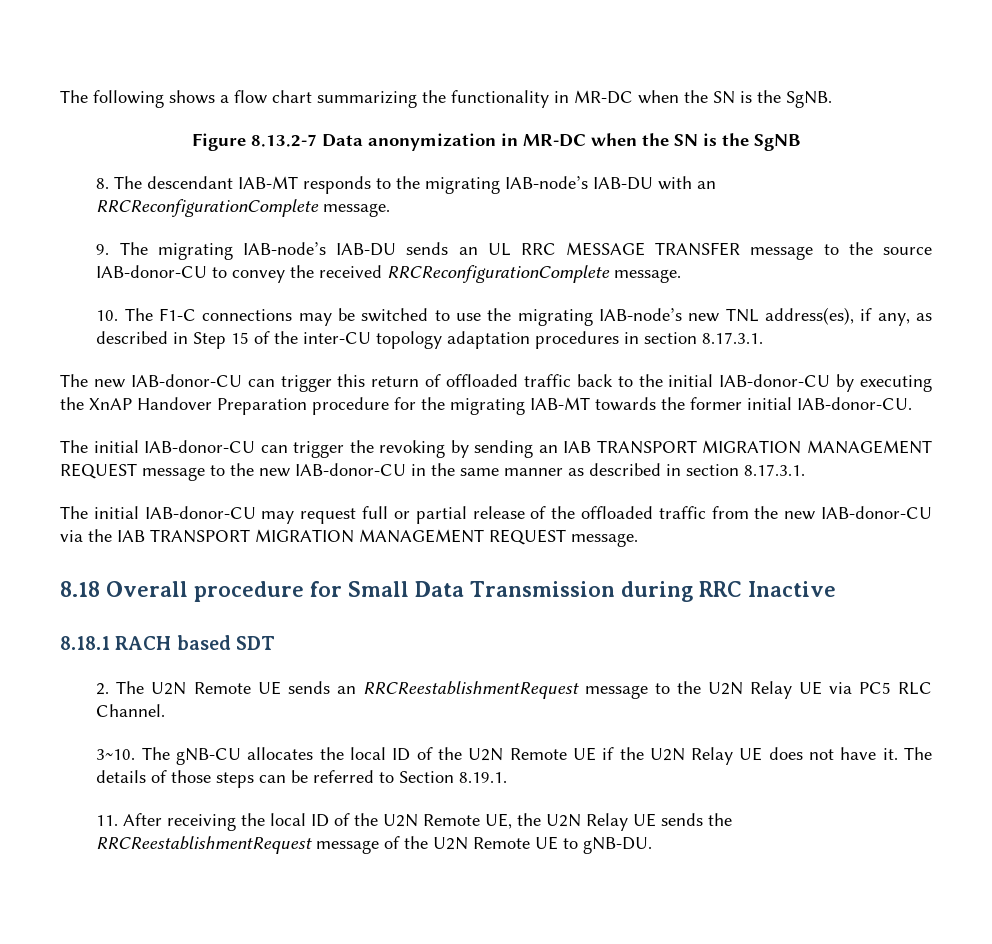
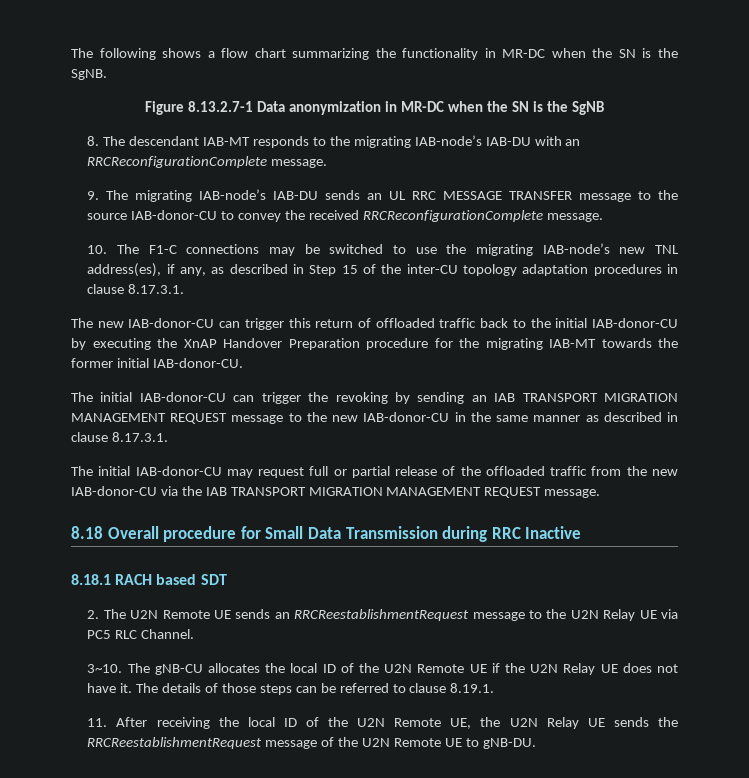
[251,134,317,147] 8.13.2-7 -> [188,101,254,112] 8.13.2.7-1
[644,332,698,344] section -> [87,284,125,294] clause
[686,464,739,476] section -> [71,432,108,442] clause
[399,771,455,783] Section -> [409,683,447,693] clause

